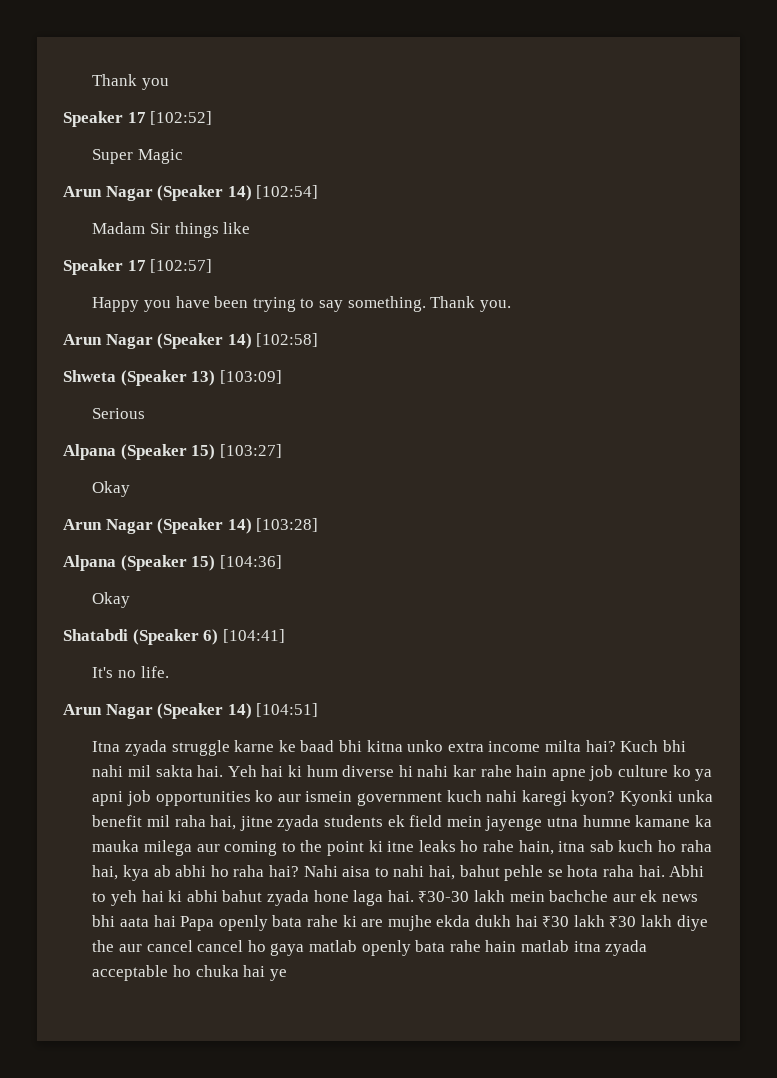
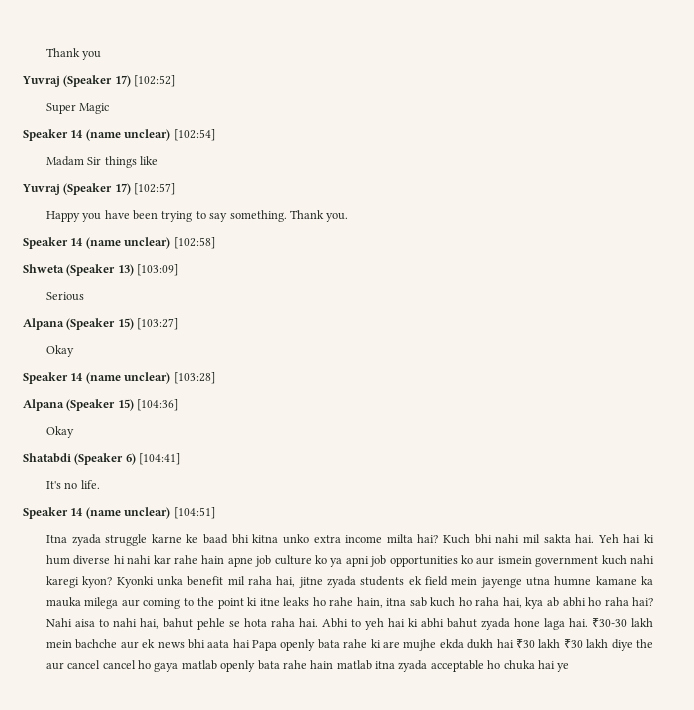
[63,111,146,127] Speaker 17 -> [22,75,131,87] Yuvraj (Speaker 17)
[63,185,252,201] Arun Nagar (Speaker 14) -> [23,129,171,141] Speaker 14 (name unclear)
[63,259,146,275] Speaker 17 -> [22,183,131,195] Yuvraj (Speaker 17)
[63,333,252,349] Arun Nagar (Speaker 14) -> [23,237,171,249] Speaker 14 (name unclear)
[63,518,252,534] Arun Nagar (Speaker 14) -> [23,372,171,384] Speaker 14 (name unclear)
[63,703,252,719] Arun Nagar (Speaker 14) -> [23,507,171,519] Speaker 14 (name unclear)

